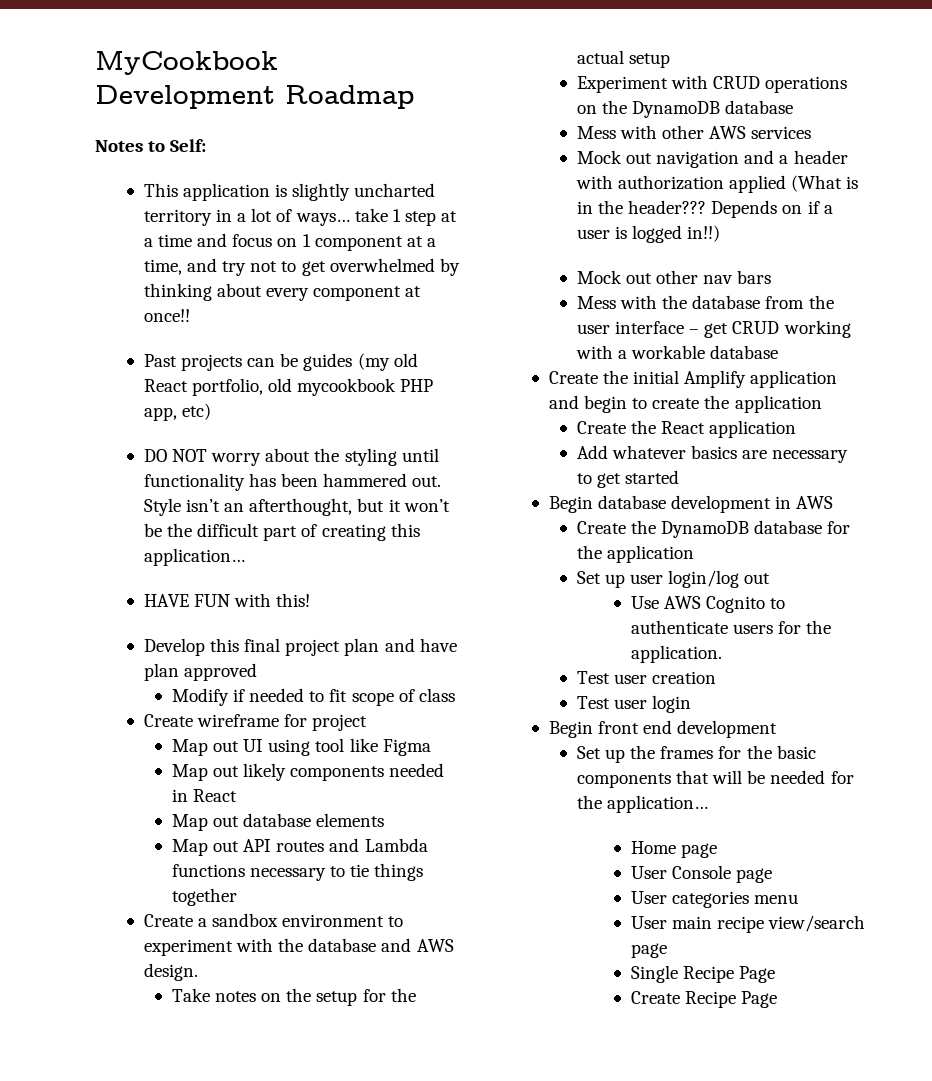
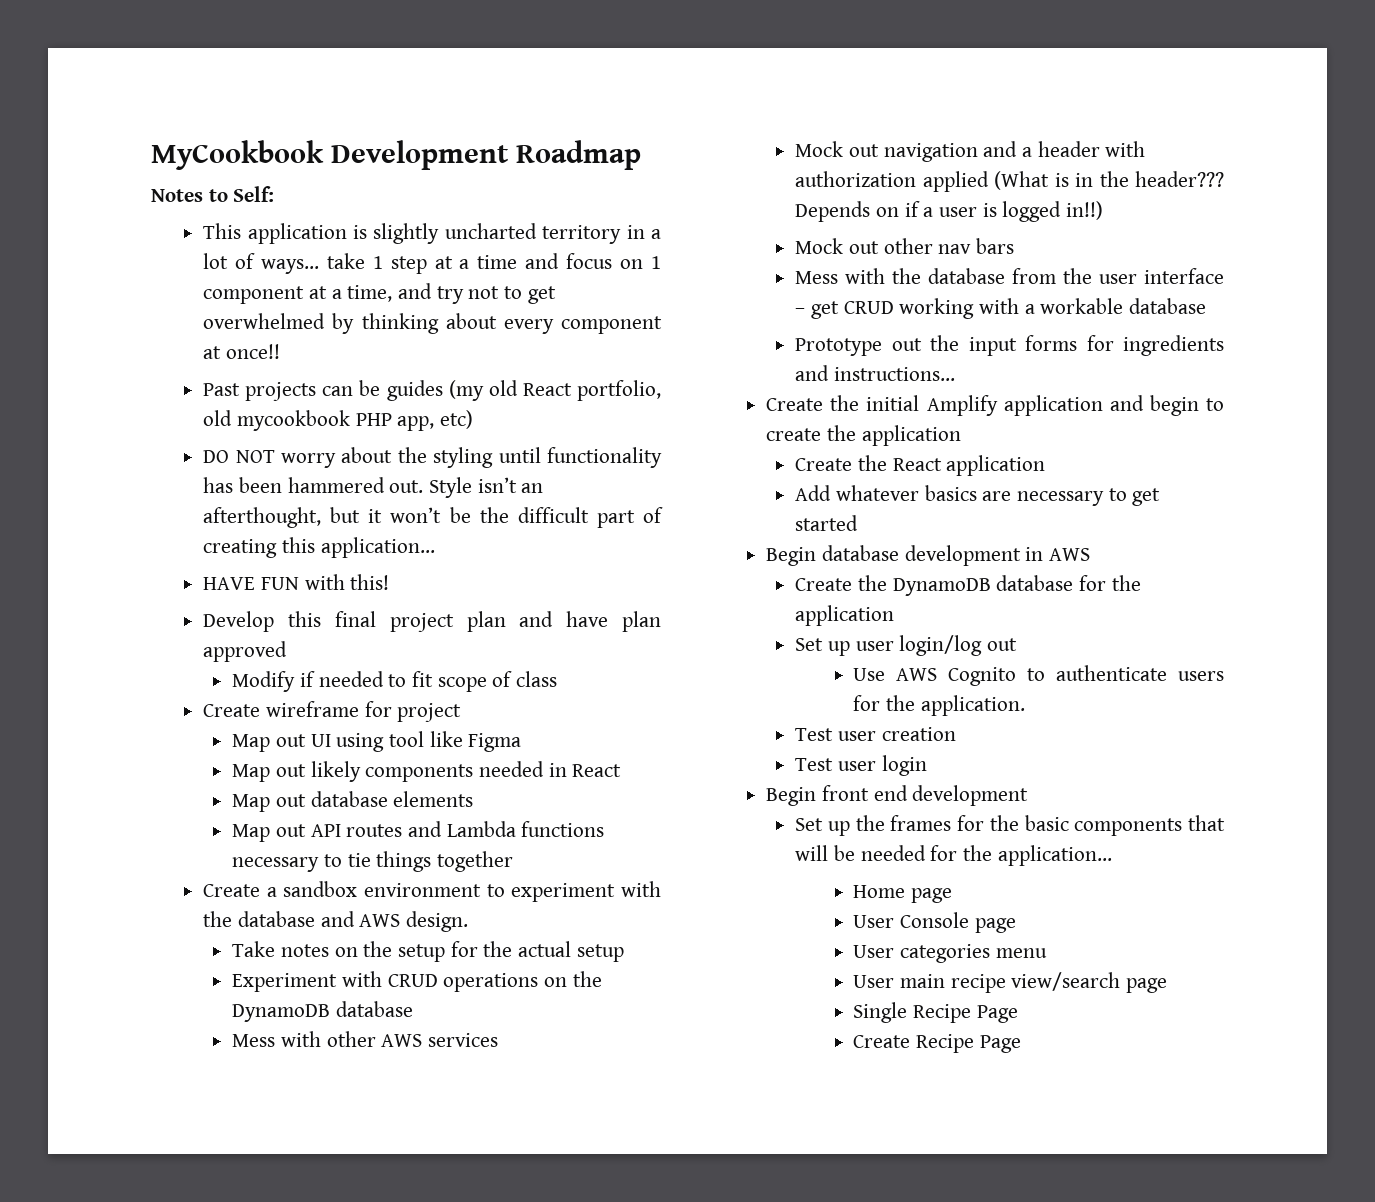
(779, 352) none -> [795,335,1224,356] [795,365,955,381] // Prototype out the input forms for ingredients and instructions…

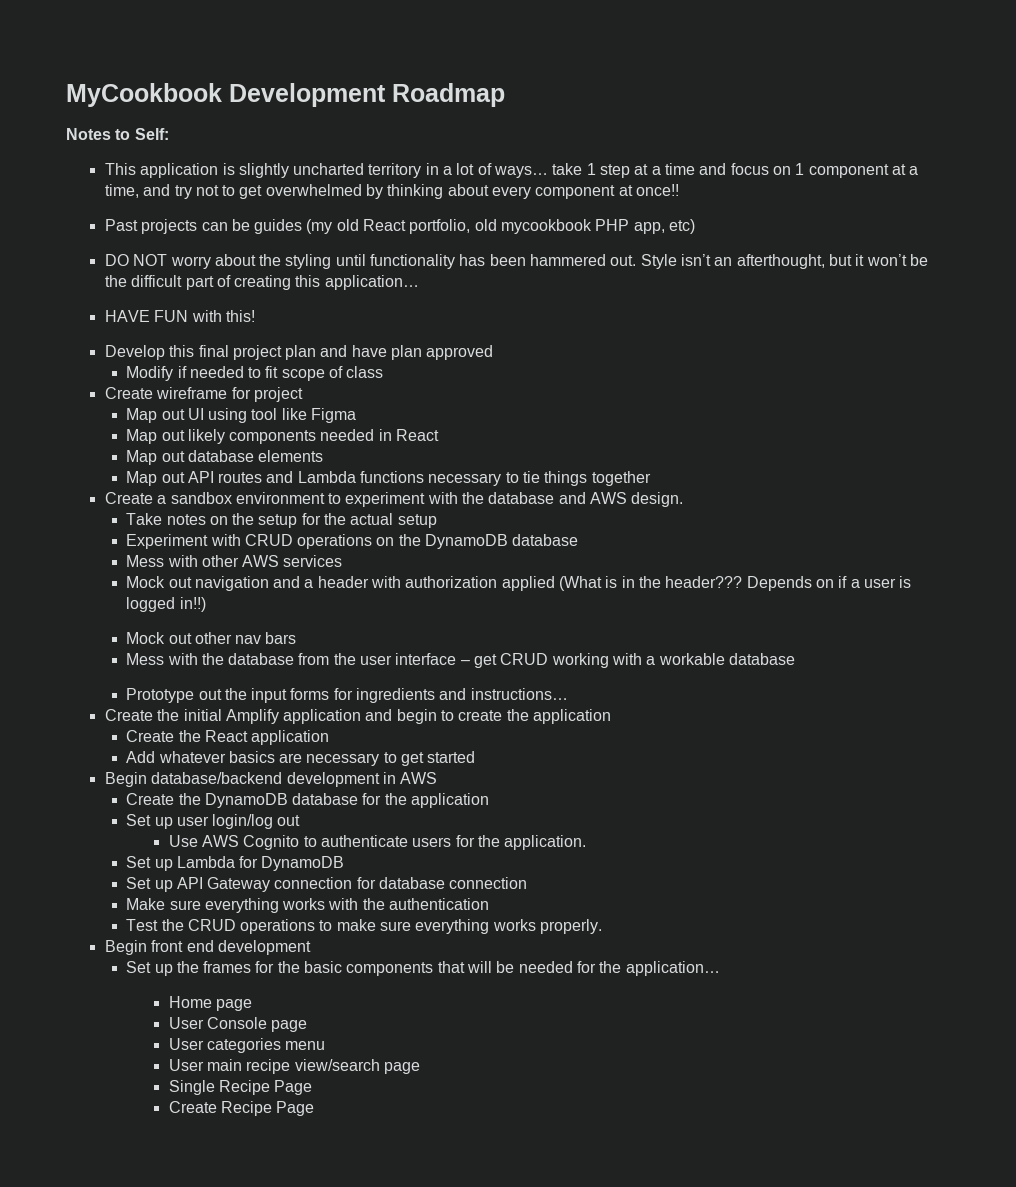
[821,545,899,561] database -> [151,772,283,784] database/backend
[795,727,956,741] [795,755,927,776] Test user creation // Test user login -> [126,856,345,871] [126,877,528,892] [126,898,490,913] [126,919,603,934] Set up Lambda for DynamoDB // Set up API Gateway connection for database connection // Make sure everything works with the authentication // Test the CRUD operations to make sure everything works properly.

